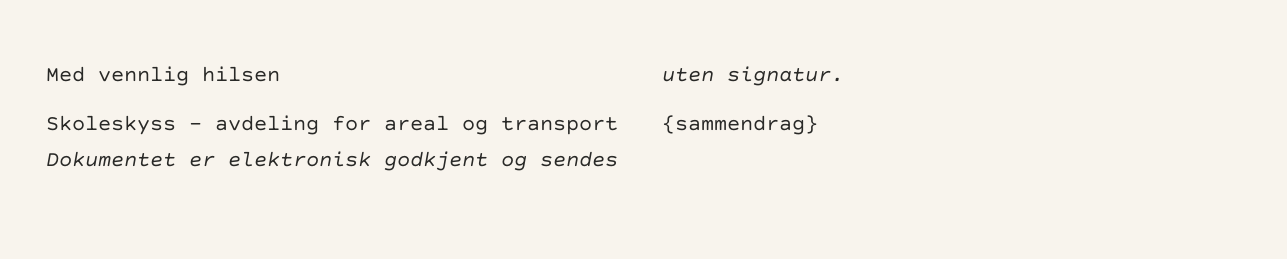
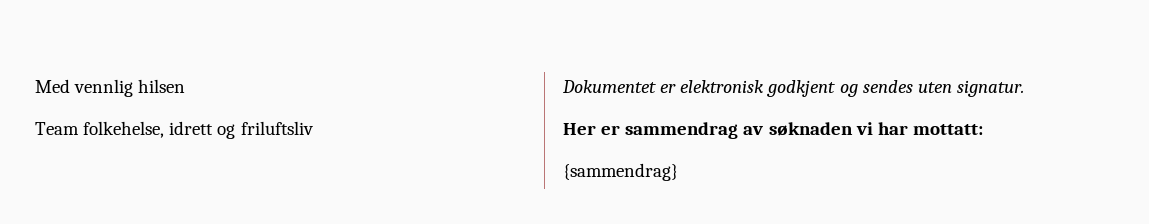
[46,115,618,135] Skoleskyss – avdeling for areal og transport -> [35,121,314,139] Team folkehelse, idrett og friluftsliv
(844, 76) none -> [563,122,983,139] // Her er sammendrag av søknaden vi har mottatt:

